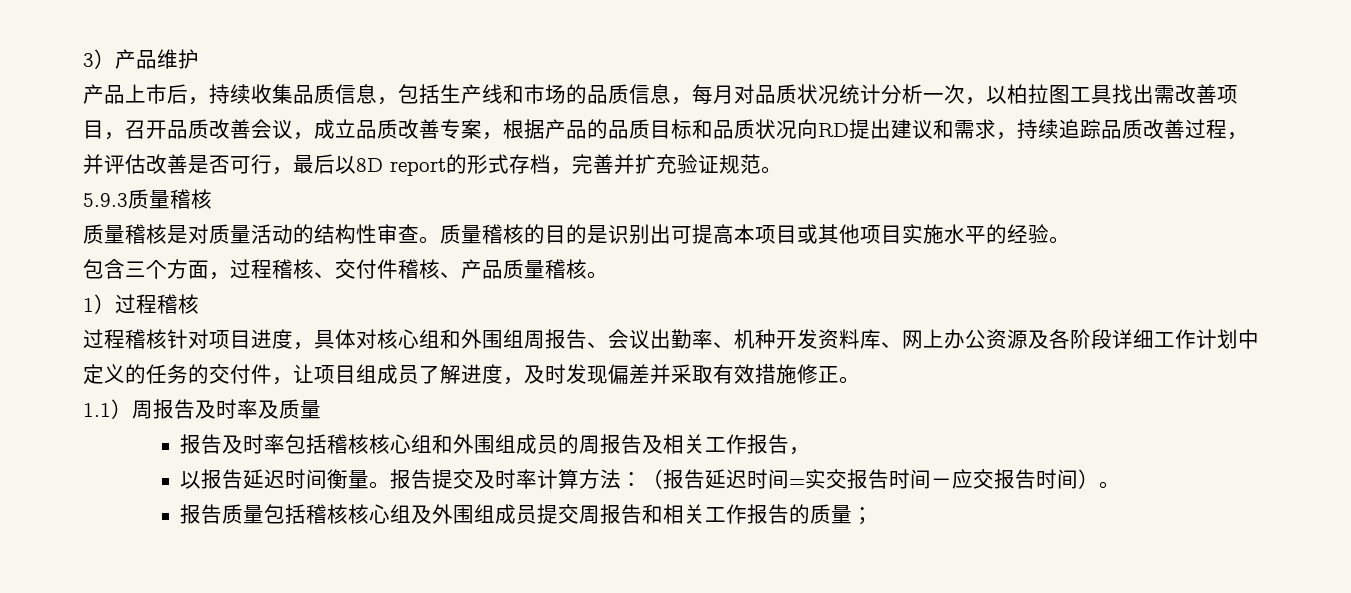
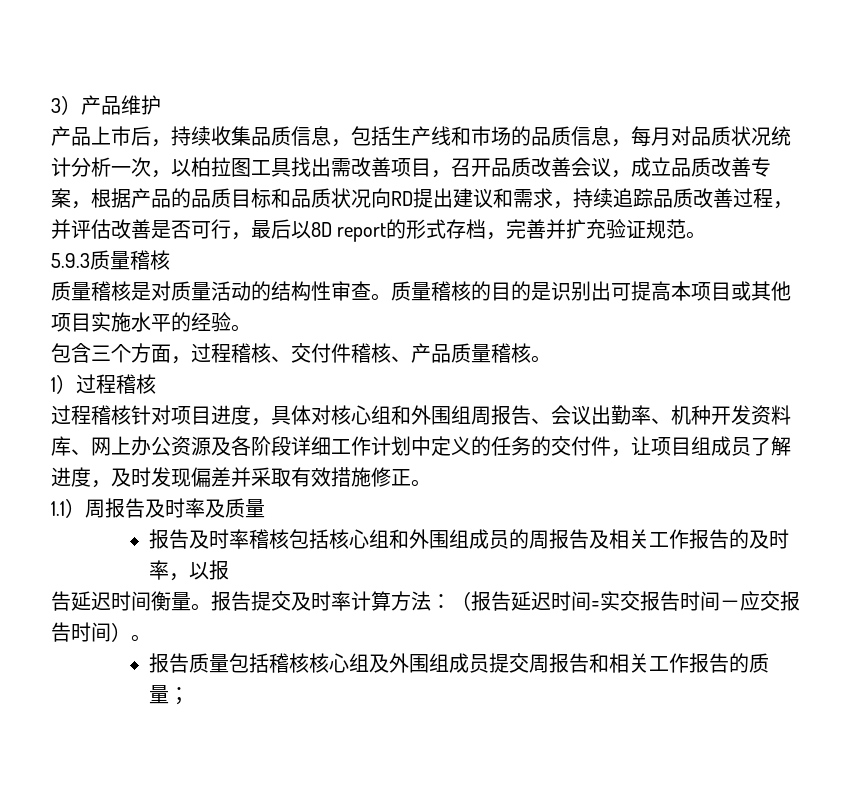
[285,434,370,454] 包括稽核 -> [248,529,329,549] 稽核包括
[789,447,811,455] ， // -> [728,529,789,549] [148,560,189,581] 的及时率，
(223, 479) none -> (229, 570) //

